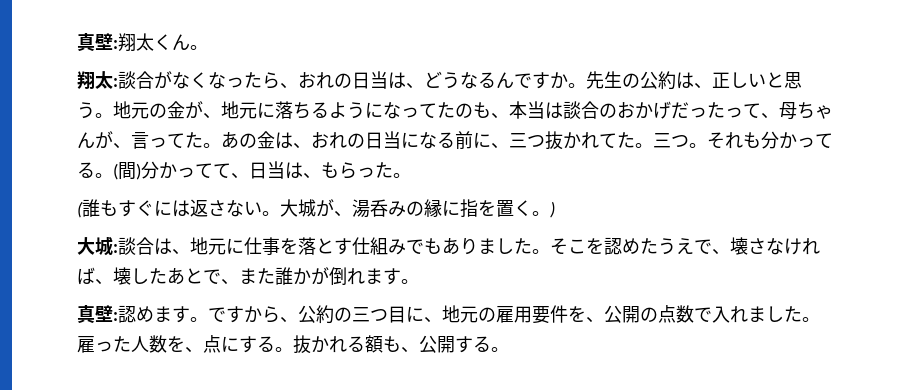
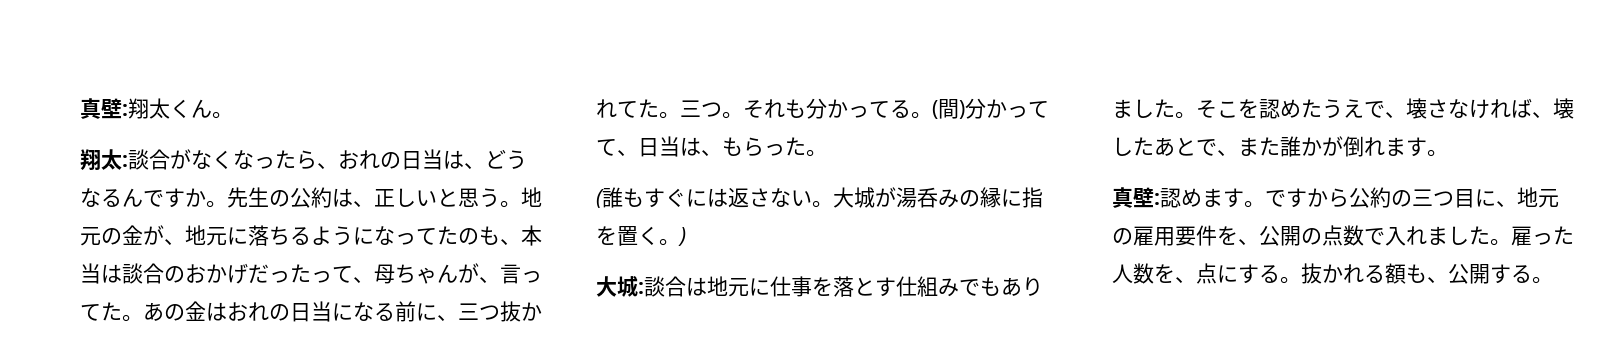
[293,143,311,149] 、 -> (227, 311) none
[334,211,352,217] 、 -> (896, 197) none
[172,249,190,255] 、 -> (707, 286) none
[280,317,298,323] 、 -> (1349, 198) none

